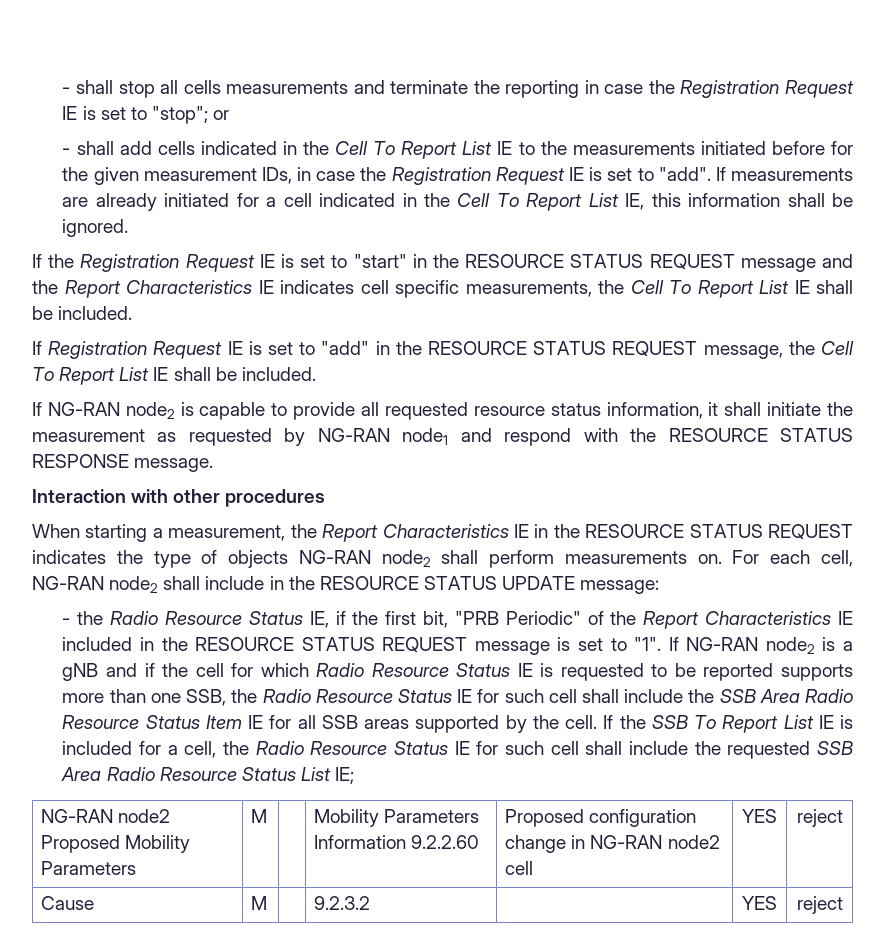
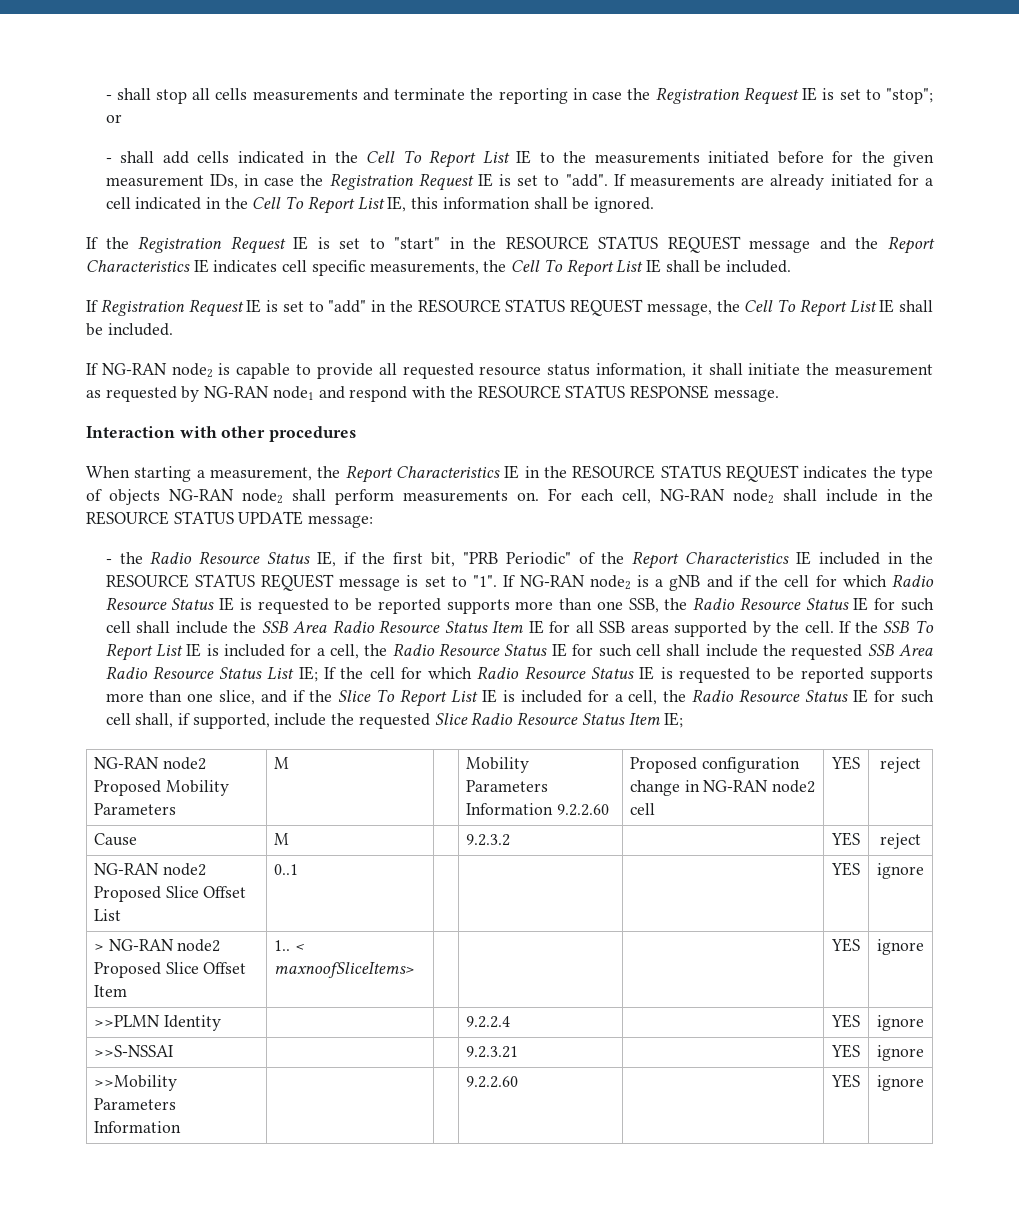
(355, 775) none -> [323,666,933,683] [105,689,934,707] [105,712,684,729] If the cell for which Radio Resource Status IE is requested to be reported supports more than one slice, and if the Slice To Report List IE is included for a cell, the Radio Resource Status IE for such cell shall, if supported, include the requested Slice Radio Resource Status Item IE;
(843, 905) none -> [93,863,206,876] [93,886,247,902] [93,909,121,921] [273,864,298,875] [831,862,860,876] [877,863,924,879] [93,939,221,952] [93,962,247,978] [93,985,127,997] [273,940,304,951] [273,962,414,978] [831,938,860,952] [877,939,924,955] [93,1015,221,1031] [465,1016,510,1028] [831,1014,860,1028] [877,1015,924,1031] [93,1045,173,1057] [465,1046,518,1058] [831,1044,860,1058] [877,1045,924,1061] [93,1075,177,1091] [93,1098,176,1110] [93,1121,181,1133] [465,1076,518,1088] [831,1074,860,1088] [877,1075,924,1091] // NG-RAN node2 Proposed Slice Offset List | 0..1 | | | | YES | ignore // > NG-RAN node2 Proposed Slice Offset Item | 1.. < maxnoofSliceItems> | | | | YES | ignore // >>PLMN Identity | | | 9.2.2.4 | | YES | ignore // >>S-NSSAI | | | 9.2.3.21 | | YES | ignore // >>Mobility Parameters Information | | | 9.2.2.60 | | YES | ignore

